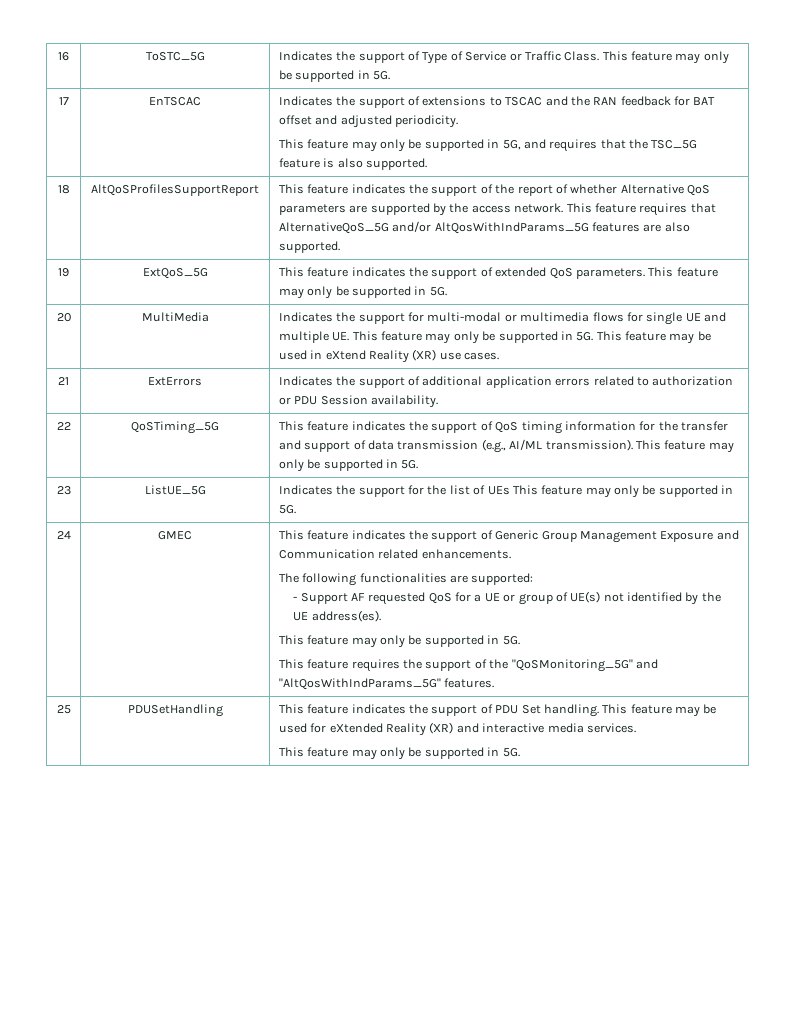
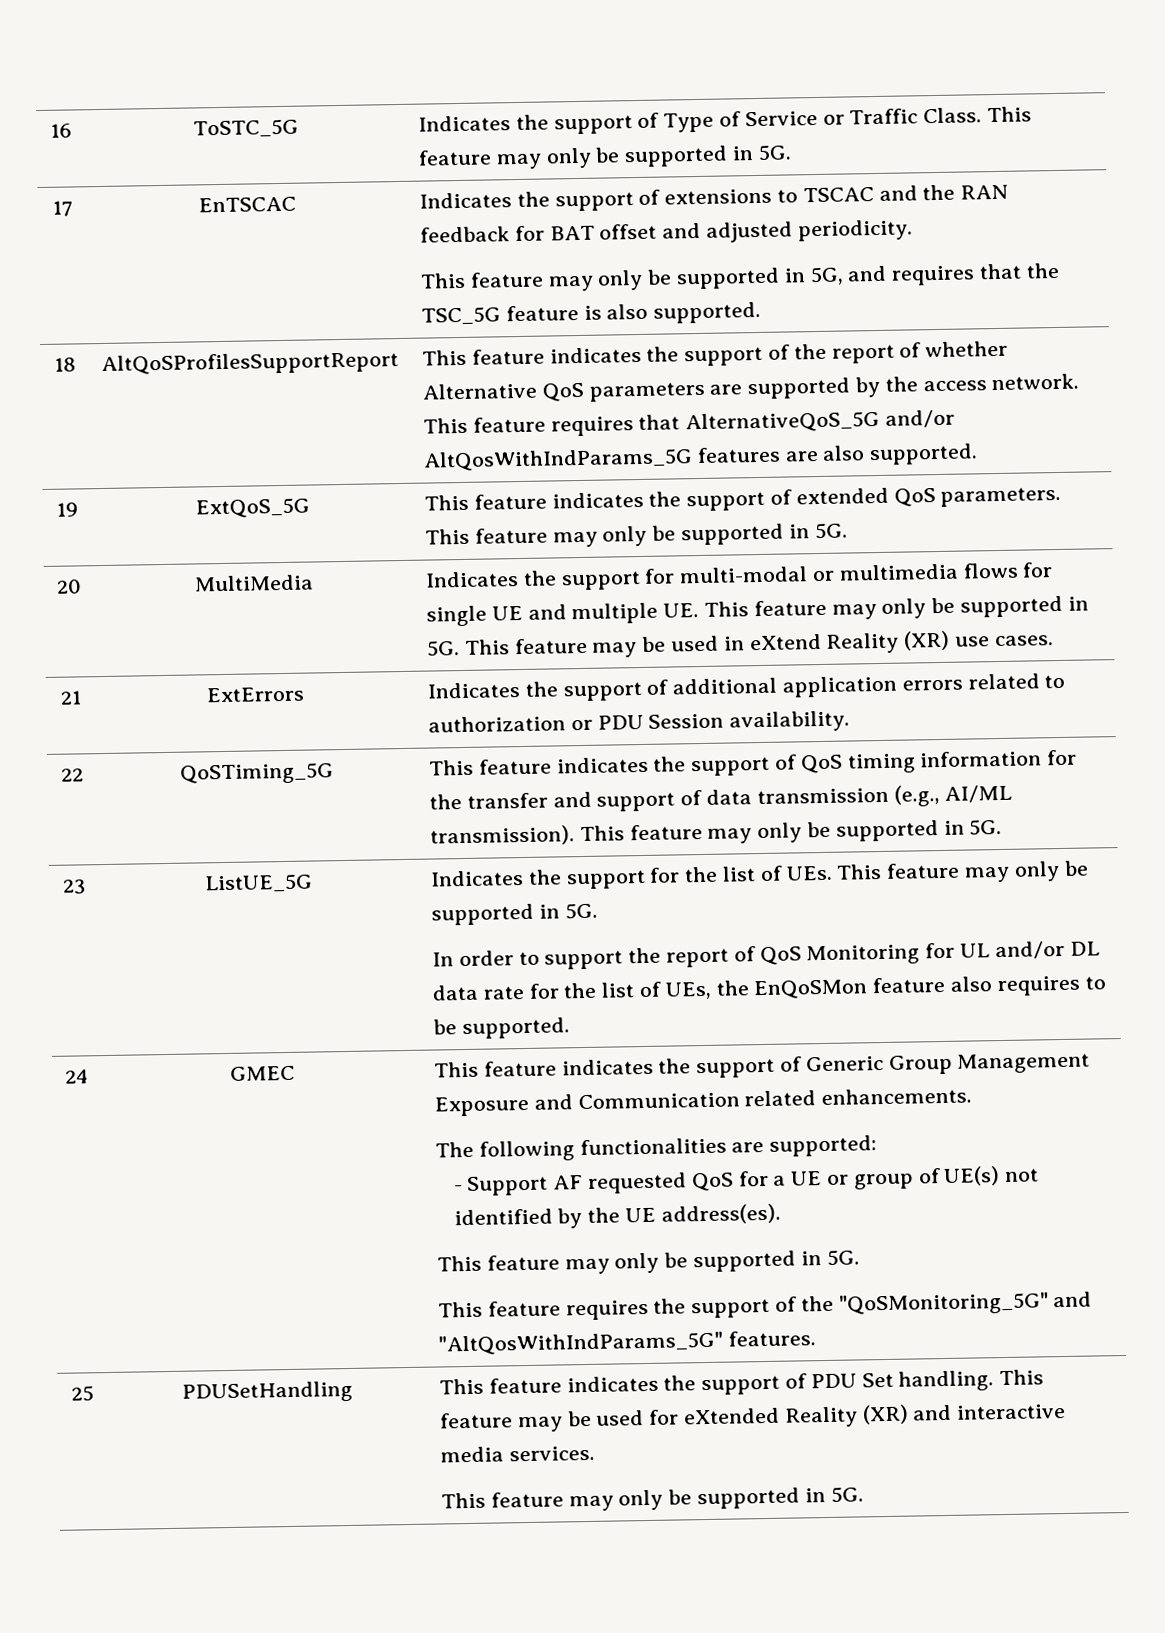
[487,485,734,498] [278,505,296,514] UEs This feature may only be supported in 5G. -> [785,860,1089,883] [430,902,598,926] [431,940,1100,970] [431,975,1106,1001] [432,1017,570,1040] UEs. This feature may only be supported in 5G. // In order to support the report of QoS Monitoring for UL and/or DL data rate for the list of UEs, the EnQoSMon feature also requires to be supported.

